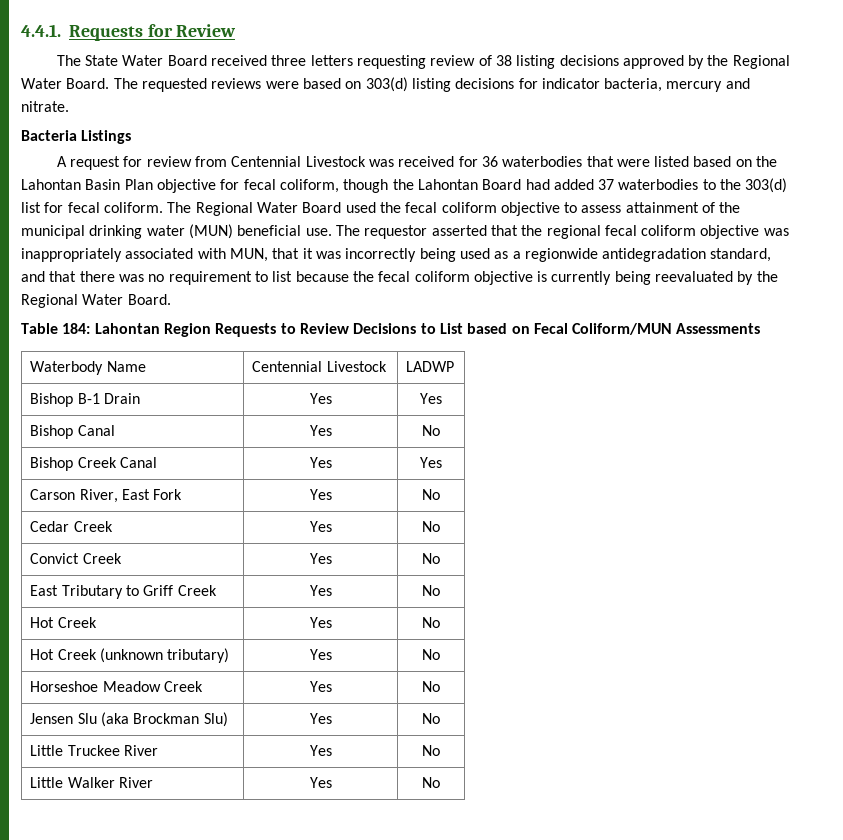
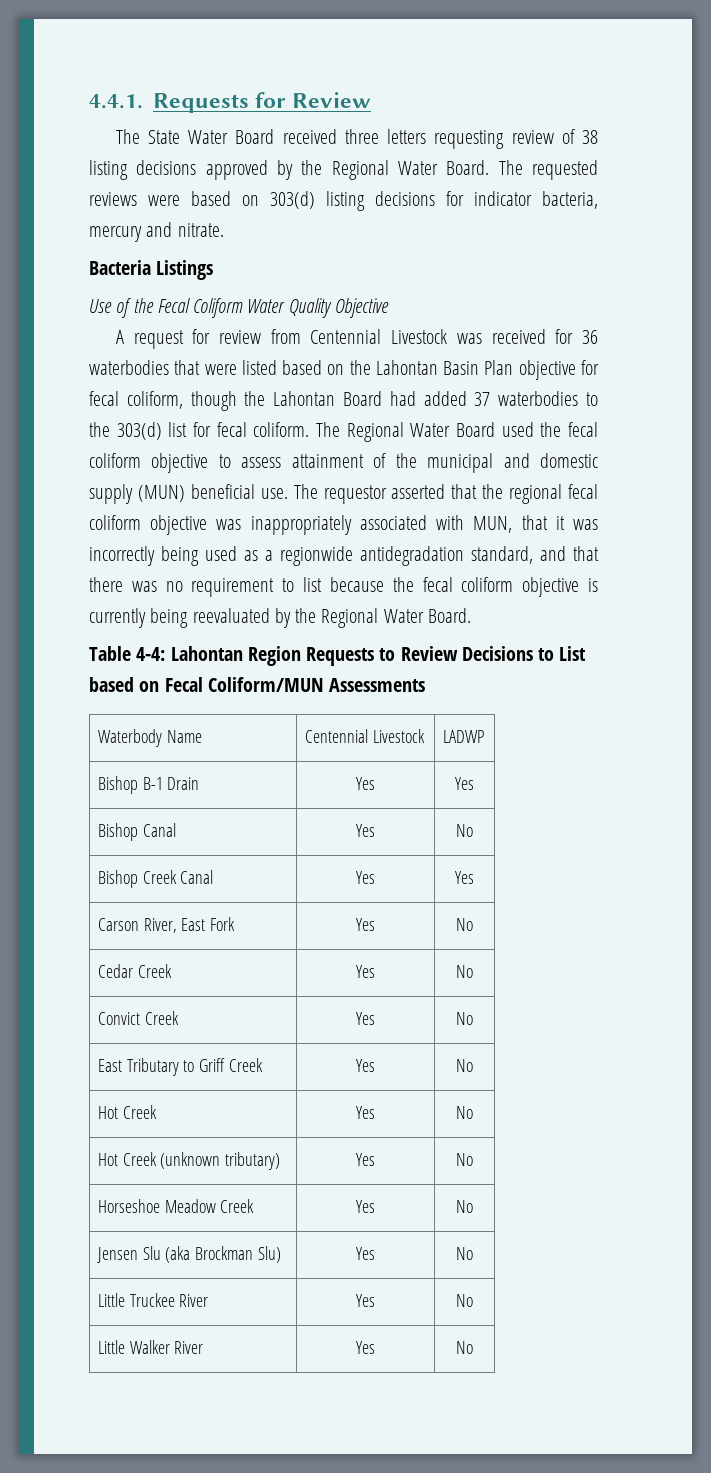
(132, 137) none -> [89,298,389,318] // Use of the Fecal Coliform Water Quality Objective
[89,225,185,239] drinking water -> [503,453,599,468] [89,484,133,504] and domestic supply
[62,323,91,334] 184: -> [136,647,166,661] 4-4:

